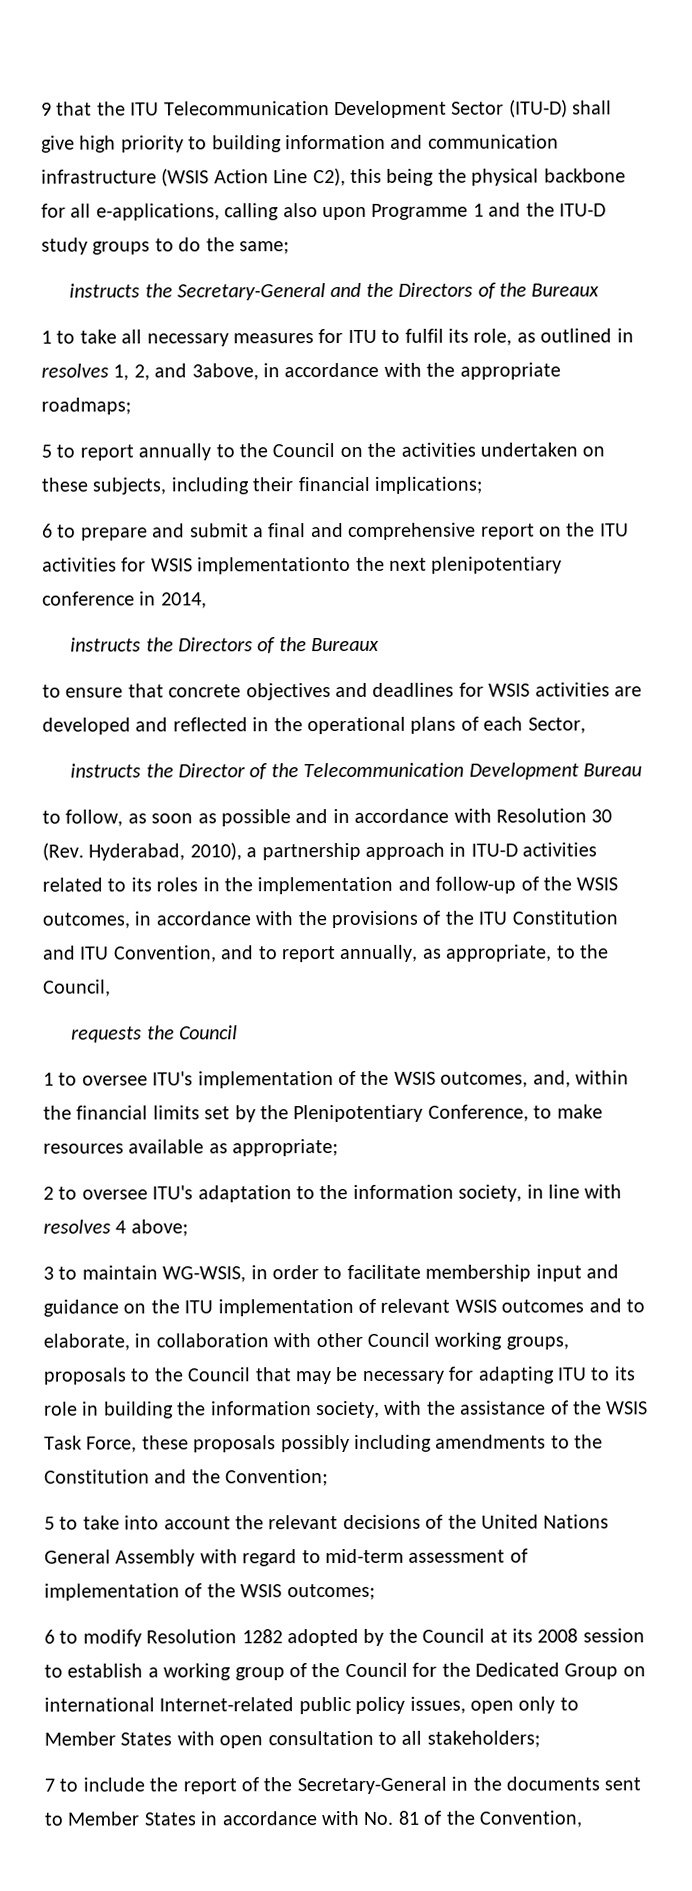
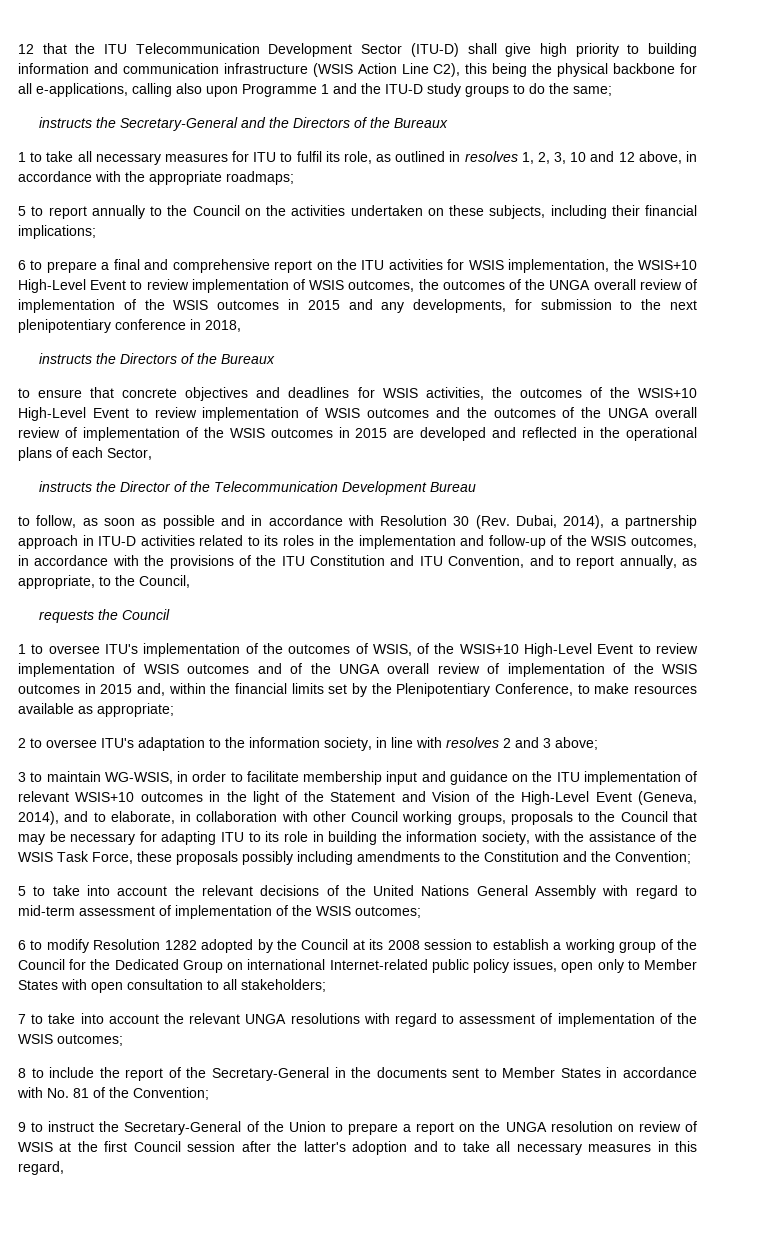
[41,102,52,116] 9 -> [18,44,34,54] 12
[154,363,259,381] and 3above, -> [554,151,682,164] 3, 10 and 12 above,
[152,523,249,538] and submit -> (97, 267) none
[197,556,352,575] implementationto -> [508,259,697,273] [18,279,697,293] [18,299,633,313] implementation, the WSIS+10 High-Level Event to review implementation of WSIS outcomes, the outcomes of the UNGA overall review of implementation of the WSIS outcomes in 2015 and any developments, for submission to
[160,592,207,609] 2014, -> [205,320,241,332] 2018,
[534,682,610,697] activities -> [425,387,697,400] [18,407,697,421] [18,427,388,441] activities, the outcomes of the WSIS+10 High-Level Event to review implementation of WSIS outcomes and the outcomes of the UNGA overall review of implementation of the WSIS outcomes in 2015
[88,842,242,861] Hyderabad, 2010), -> [516,515,605,529] Dubai, 2014),
[393,1071,529,1088] WSIS outcomes, -> [288,643,698,657] [18,663,698,677] [18,683,133,694] outcomes of WSIS, of the WSIS+10 High-Level Event to review implementation of WSIS outcomes and of the UNGA overall review of implementation of the WSIS outcomes in 2015
[115,1220,127,1234] 4 -> [503,737,551,748] 2 and 3
[454,1299,585,1313] WSIS outcomes -> [75,791,697,805] [18,811,59,825] WSIS+10 outcomes in the light of the Statement and Vision of the High-Level Event (Geneva, 2014),
(79, 1785) none -> [48,1013,697,1027] [18,1034,123,1046] [18,1068,44,1078] take into account the relevant UNGA resolutions with regard to assessment of implementation of the WSIS outcomes; // 8 to
[478,1810,583,1828] Convention, -> [133,1087,209,1100] [18,1121,697,1135] [18,1141,698,1155] [18,1161,64,1175] Convention; // 9 to instruct the Secretary-General of the Union to prepare a report on the UNGA resolution on review of WSIS at the first Council session after the latter's adoption and to take all necessary measures in this regard,

